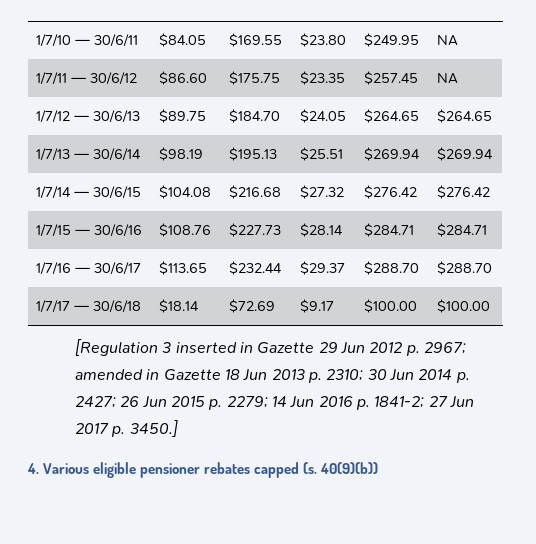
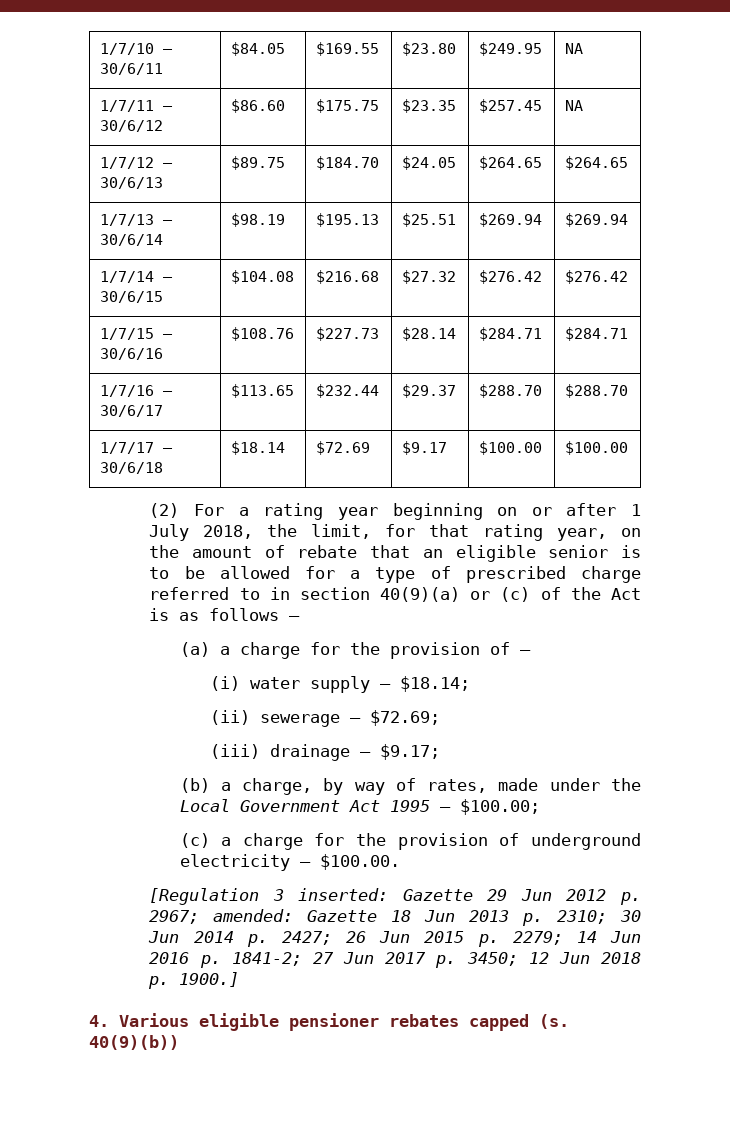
(491, 306) none -> [149,503,641,520] [149,524,641,541] [149,545,641,562] [149,566,641,583] [149,587,641,602] [149,608,301,621] [179,642,531,659] [209,676,470,693] [209,710,440,727] [209,744,440,761] [179,778,641,795] [179,799,540,815] [179,833,641,850] [179,854,400,871] // (2) For a rating year beginning on or after 1 July 2018, the limit, for that rating year, on the amount of rebate that an eligible senior is to be allowed for a type of prescribed charge referred to in section 40(9)(a) or (c) of the Act is as follows — // (a) a charge for the provision of — // (i) water supply — $18.14; // (ii) sewerage — $72.69; // (iii) drainage — $9.17; // (b) a charge, by way of rates, made under the Local Government Act 1995 — $100.00; // (c) a charge for the provision of underground electricity — $100.00.
[175,342,253,353] inserted in -> [298,888,389,901] inserted:
[74,369,160,380] amended in -> [213,909,294,922] amended:
[129,420,178,437] 3450.] -> [466,952,641,966] [148,972,240,989] 3450; 12 Jun 2018 p. 1900.]

